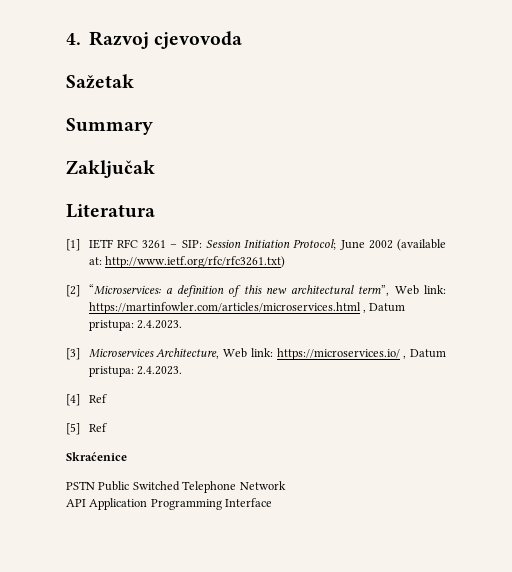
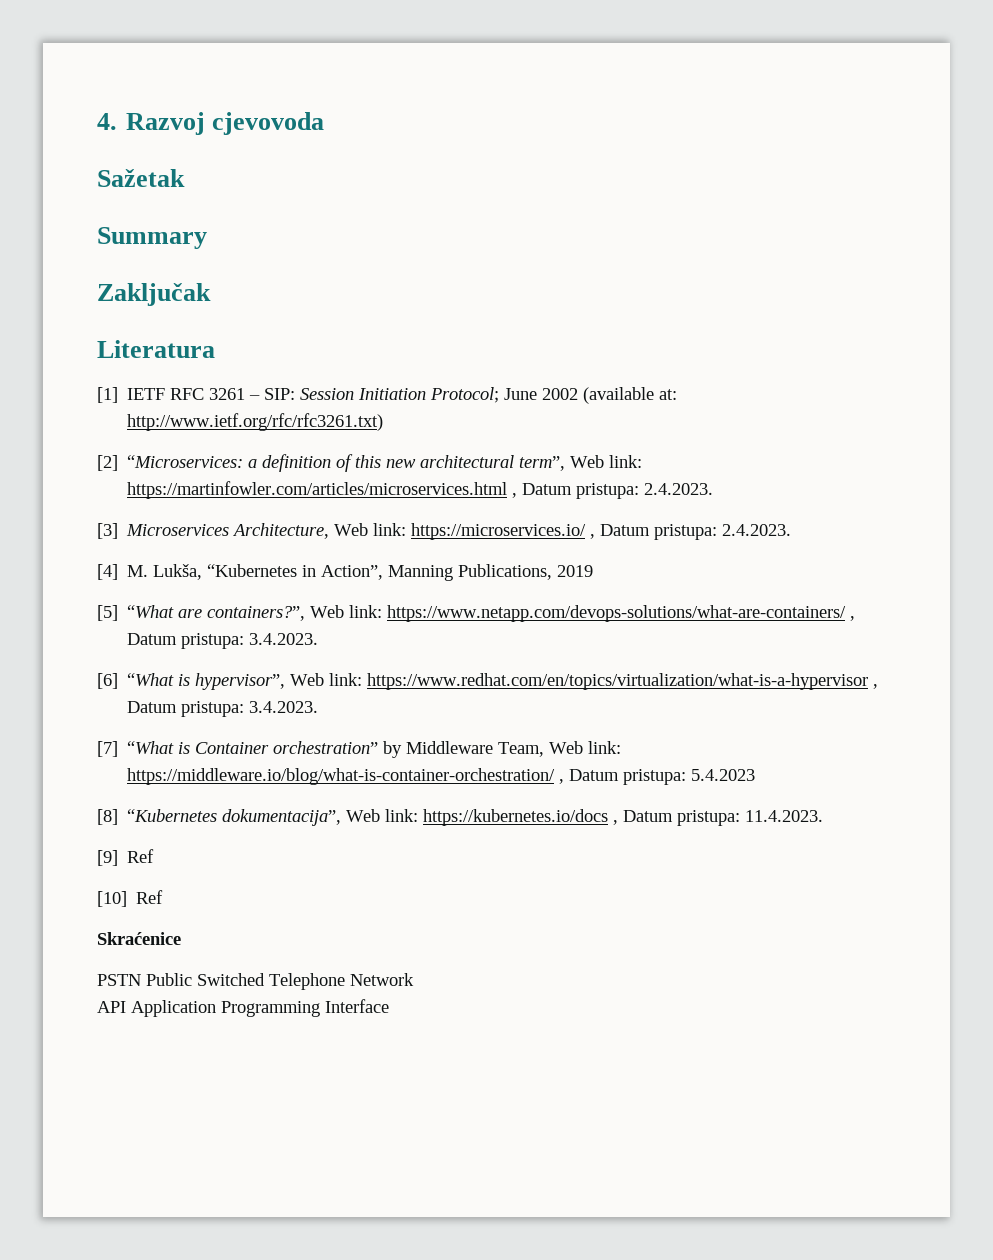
[88,394,107,403] [66,423,80,435] Ref // [5] -> [127,564,594,581] [97,605,856,622] [127,633,319,649] [97,673,879,690] [127,701,319,717] [97,741,622,758] [127,768,756,785] [97,809,824,826] [97,849,155,866] [97,891,127,907] M. Lukša, “Kubernetes in Action”, Manning Publications, 2019 // [5] “What are containers?”, Web link: https://www.netapp.com/devops-solutions/what-are-containers/ , Datum pristupa: 3.4.2023. // [6] “What is hypervisor”, Web link: https://www.redhat.com/en/topics/virtualization/what-is-a-hypervisor , Datum pristupa: 3.4.2023. // [7] “What is Container orchestration” by Middleware Team, Web link: https://middleware.io/blog/what-is-container-orchestration/ , Datum pristupa: 5.4.2023 // [8] “Kubernetes dokumentacija”, Web link: https://kubernetes.io/docs , Datum pristupa: 11.4.2023. // [9] Ref // [10]

